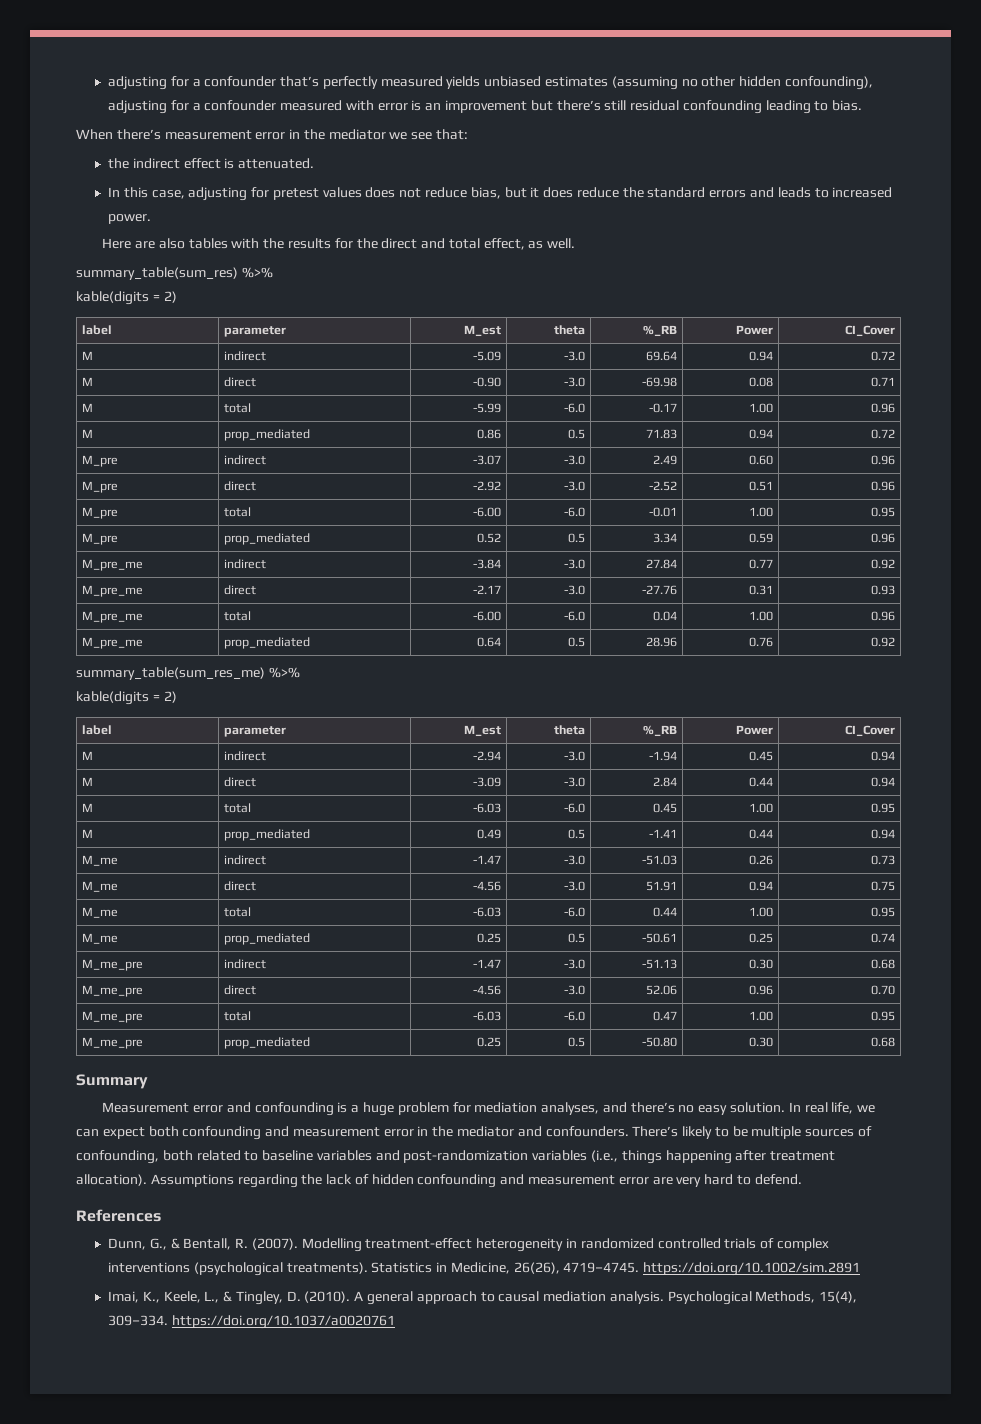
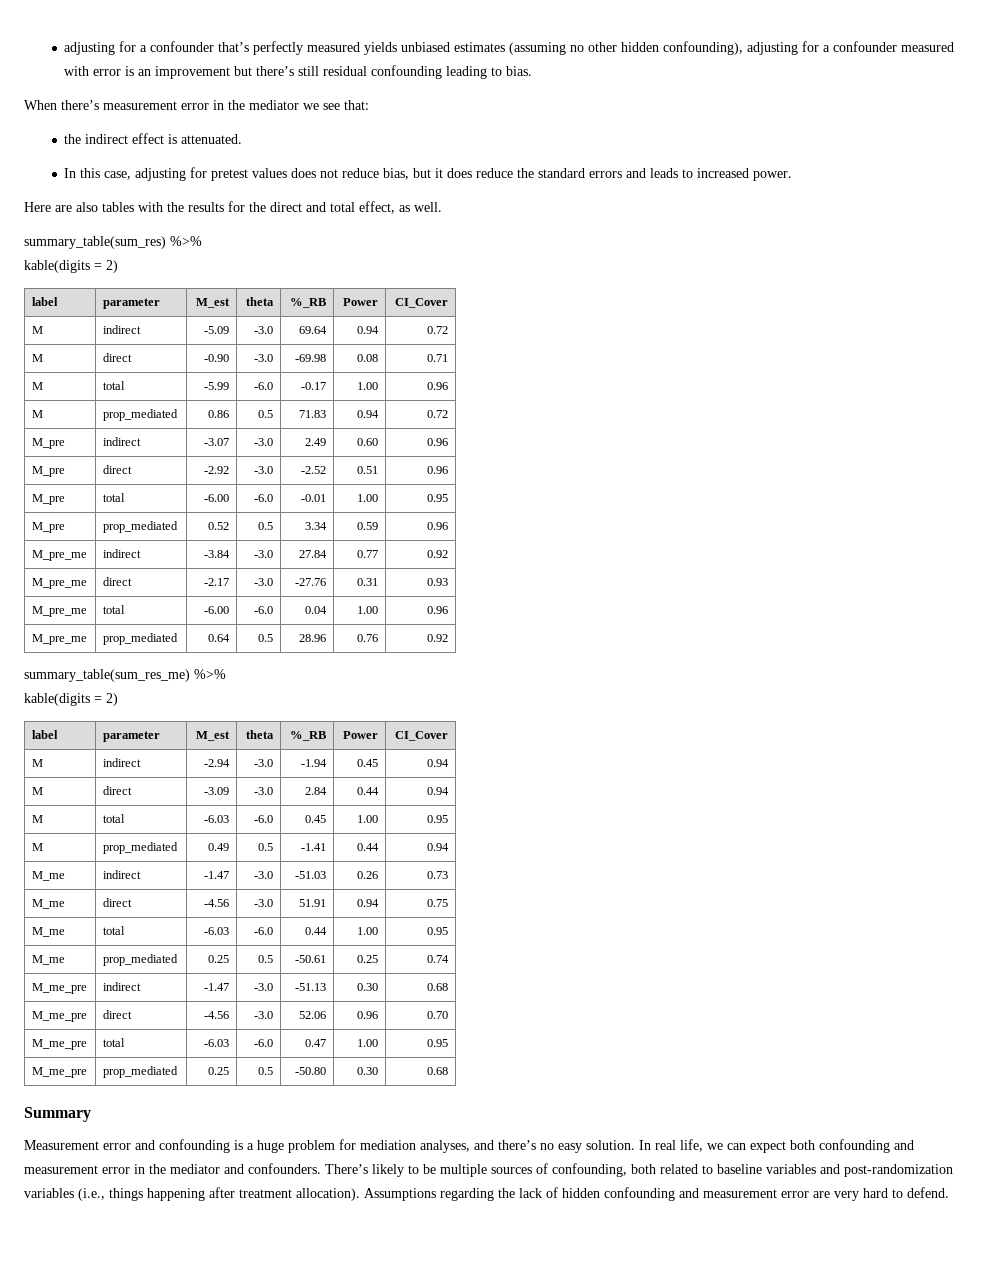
[76,1209,161,1222] [107,1238,829,1252] [107,1262,861,1276] [107,1291,858,1305] [107,1315,395,1329] // References // Dunn, G., & Bentall, R. (2007). Modelling treatment-effect heterogeneity in randomized controlled trials of complex interventions (psychological treatments). Statistics in Medicine, 26(26), 4719–4745. https://doi.org/10.1002/sim.2891 // Imai, K., Keele, L., & Tingley, D. (2010). A general approach to causal mediation analysis. Psychological Methods, 15(4), 309–334. https://doi.org/10.1037/a0020761 -> (949, 1192) none

